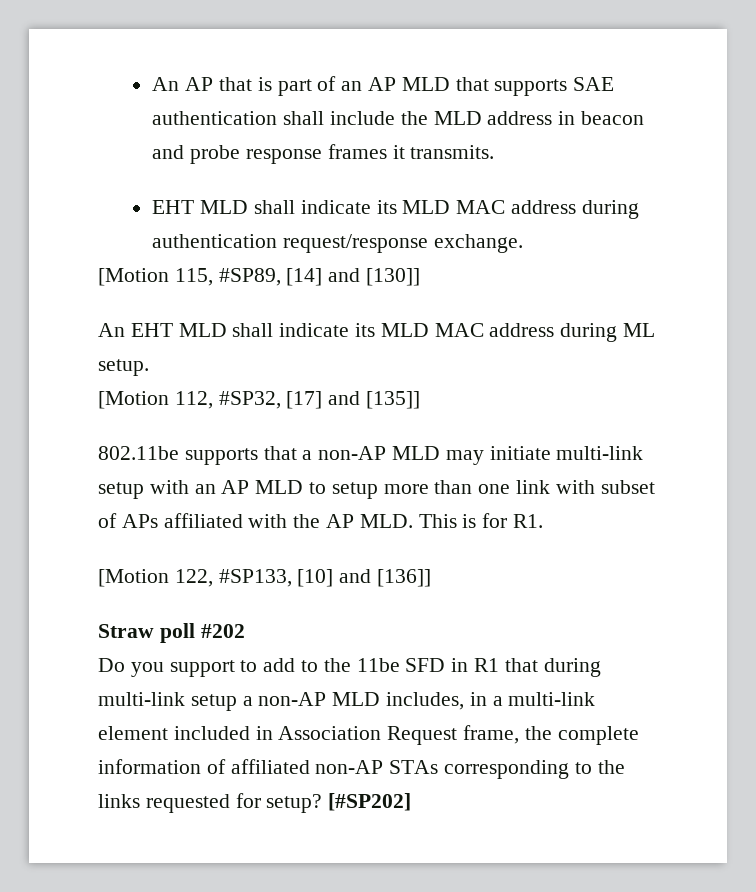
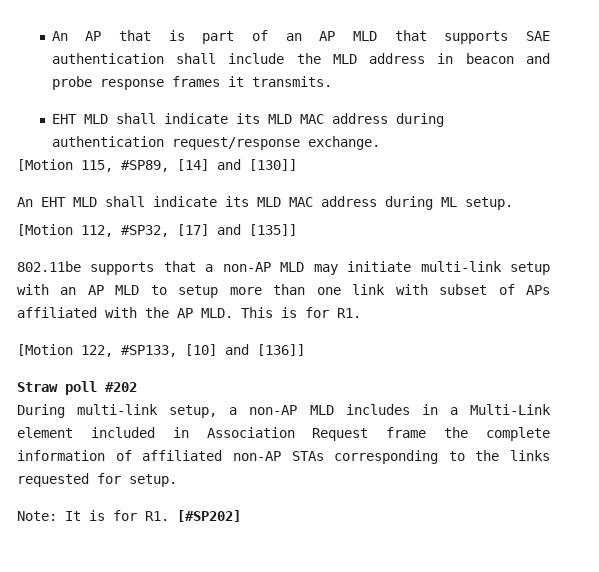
[98,658,601,677] [98,692,465,711] Do you support to add to the 11be SFD in R1 that during multi-link setup a non-AP MLD includes, -> [17,404,410,418] During multi-link setup, a non-AP MLD includes
[508,692,596,706] multi-link -> [469,404,551,415] Multi-Link
[463,725,520,744] frame, -> [386,427,427,438] frame
[266,794,323,813] setup? -> [129,474,177,487] [17,510,169,521] setup. // Note: It is for R1.

